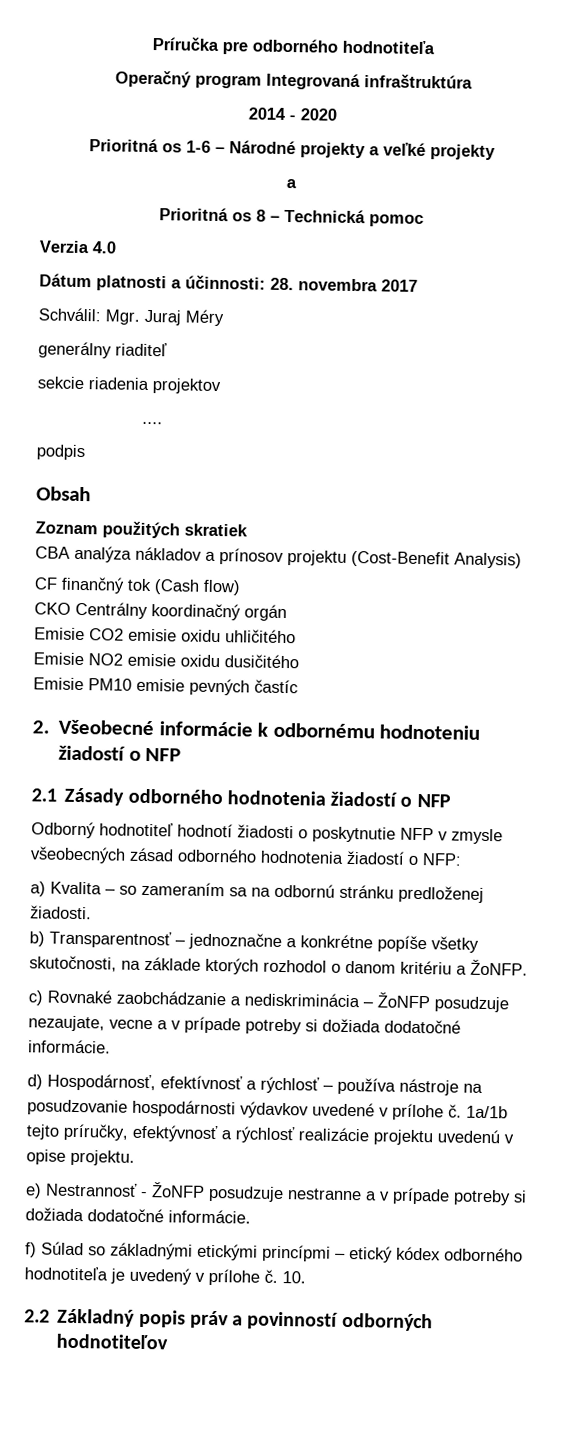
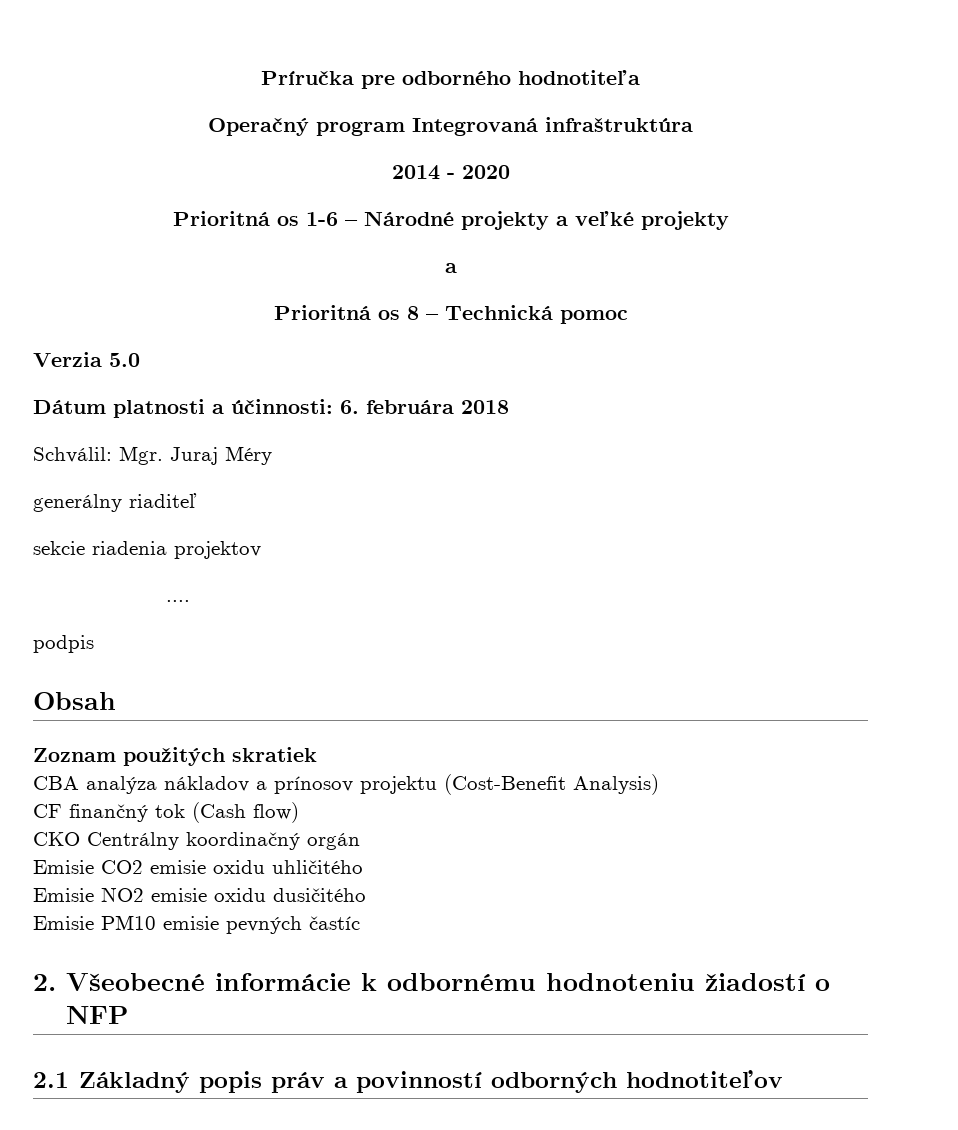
[92,241,116,254] 4.0 -> [109,353,140,367] 5.0
[270,277,418,292] 28. novembra 2017 -> [340,400,509,414] 6. februára 2018
[64,787,451,808] [31,821,503,845] [30,846,462,866] [30,881,484,903] [30,905,92,920] [29,930,479,953] [29,955,528,976] [28,989,509,1013] [28,1015,461,1035] [28,1039,111,1054] [27,1073,483,1096] [27,1099,508,1121] [26,1123,514,1146] [26,1149,135,1166] [25,1182,527,1206] [25,1207,251,1224] [25,1241,523,1263] [24,1266,306,1286] [24,1309,50,1323] Zásady odborného hodnotenia žiadostí o NFP // Odborný hodnotiteľ hodnotí žiadosti o poskytnutie NFP v zmysle všeobecných zásad odborného hodnotenia žiadostí o NFP: // a) Kvalita – so zameraním sa na odbornú stránku predloženej žiadosti. // b) Transparentnosť – jednoznačne a konkrétne popíše všetky skutočnosti, na základe ktorých rozhodol o danom kritériu a ŽoNFP. // c) Rovnaké zaobchádzanie a nediskriminácia – ŽoNFP posudzuje nezaujate, vecne a v prípade potreby si dožiada dodatočné informácie. // d) Hospodárnosť, efektívnosť a rýchlosť – používa nástroje na posudzovanie hospodárnosti výdavkov uvedené v prílohe č. 1a/1b tejto príručky, efektývnosť a rýchlosť realizácie projektu uvedenú v opise projektu. // e) Nestrannosť - ŽoNFP posudzuje nestranne a v prípade potreby si dožiada dodatočné informácie. // f) Súlad so základnými etickými princípmi – etický kódex odborného hodnotiteľa je uvedený v prílohe č. 10. // 2.2 -> (69, 1080) none

